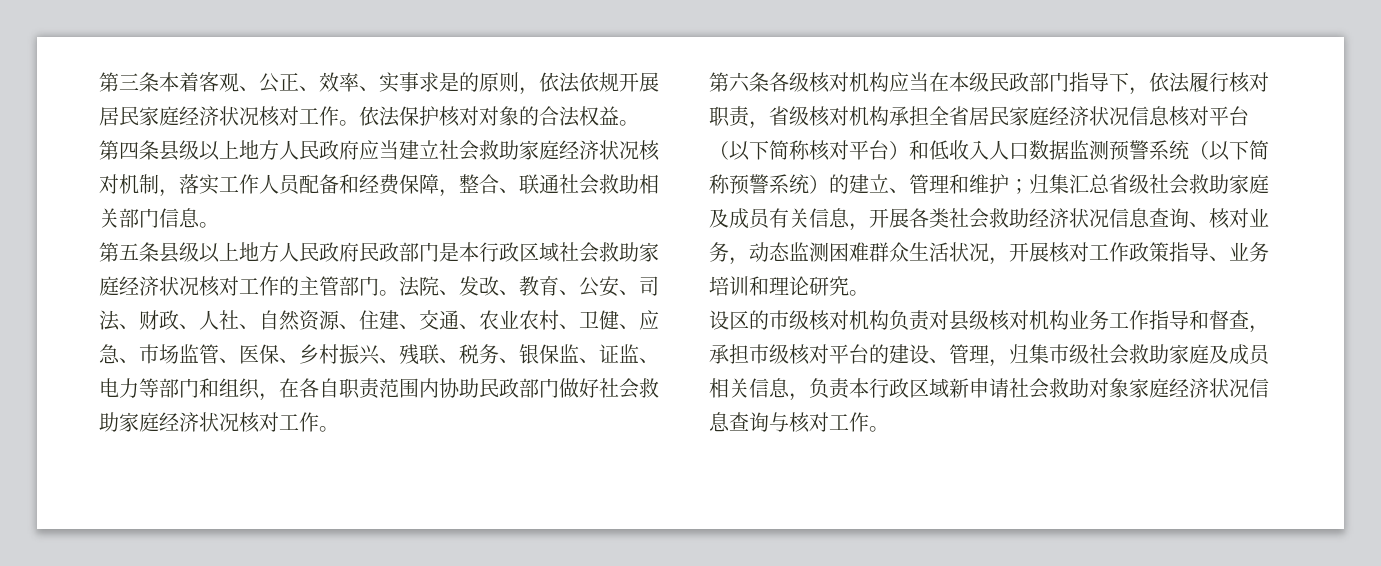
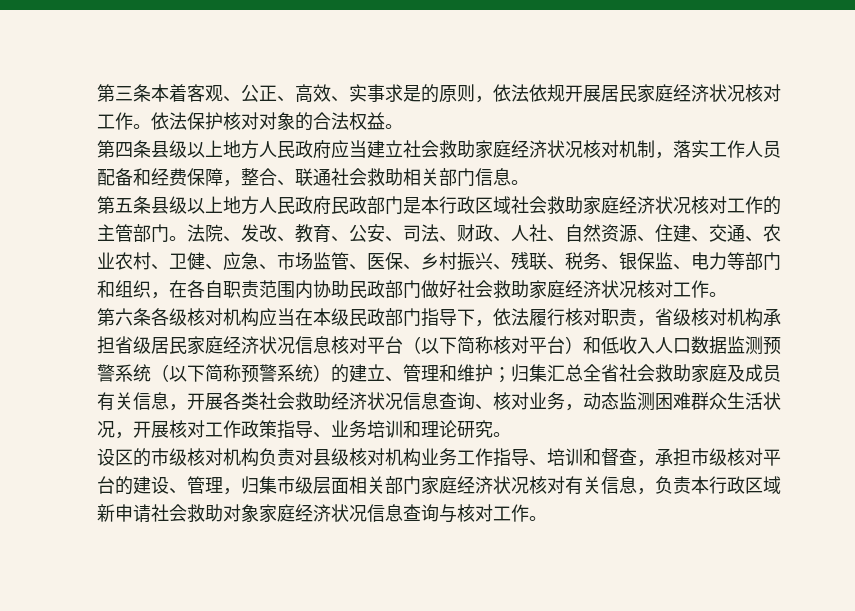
[319,72,359,92] 效率 -> [295,84,331,103] 高效
[599,344,659,363] 证监、 -> (691, 267) none
[929,106,969,126] 全省 -> [115,336,151,354] 省级
[1109,174,1149,194] 省级 -> [583,364,619,382] 全省
(1189, 320) none -> [529,448,583,466] 、培训
[1089,344,1271,365] [709,378,729,398] 社会救助家庭及成员相 -> [313,476,583,495] 层面相关部门家庭经济状况核对有

